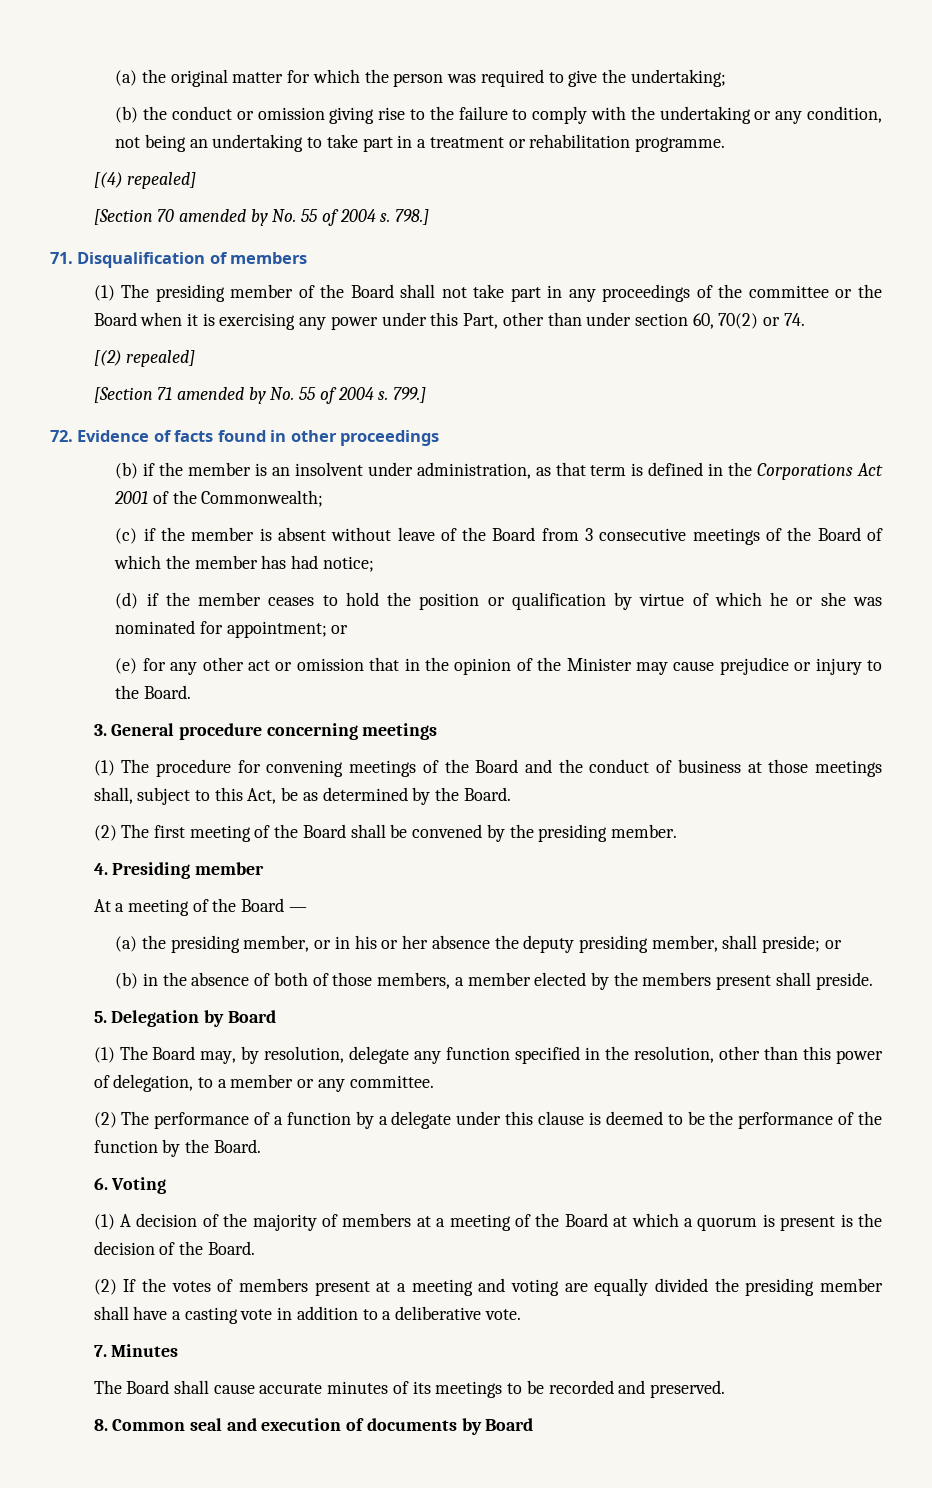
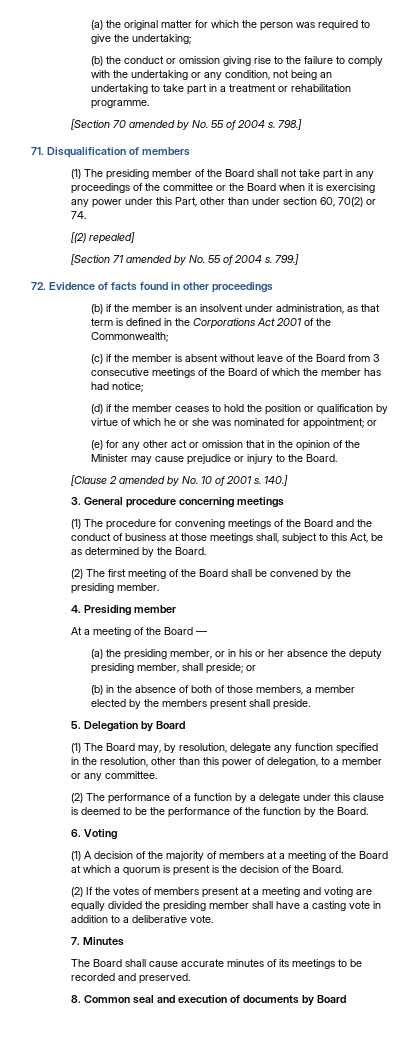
[93,172,197,189] // [(4) repealed] -> (150, 104) none
(192, 692) none -> [71,475,289,486] // [Clause 2 amended by No. 10 of 2001 s. 140.]

